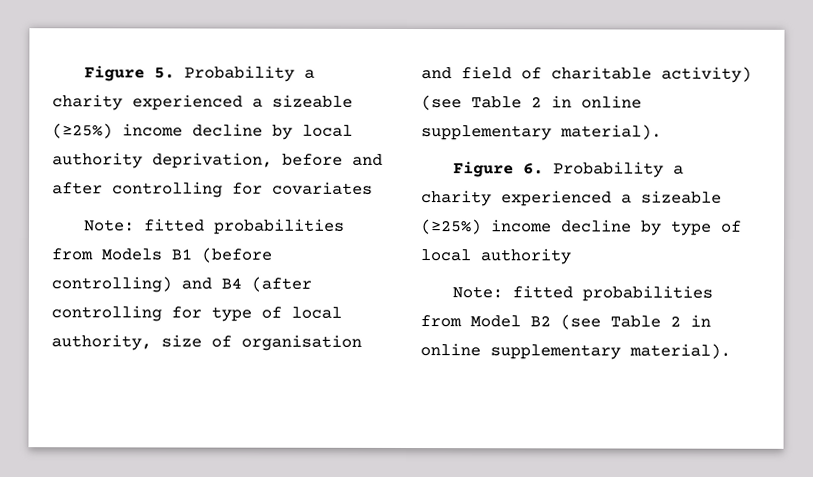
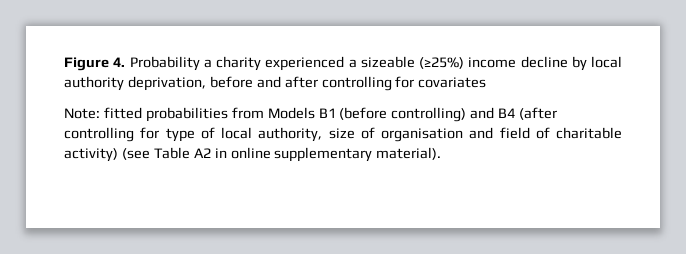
[84,65,176,82] Figure 5. -> [64,57,126,71] Figure 4.
[531,95,642,109] [421,124,662,141] [453,161,685,178] [421,190,722,207] [421,219,742,236] [420,248,571,265] [452,285,714,302] [420,314,711,330] [420,343,731,360] 2 in online supplementary material). // Figure 6. Probability a charity experienced a sizeable (≥25%) income decline by type of local authority // Note: fitted probabilities from Model B2 (see Table 2 in online supplementary material). -> [193,147,442,162] A2 in online supplementary material).

